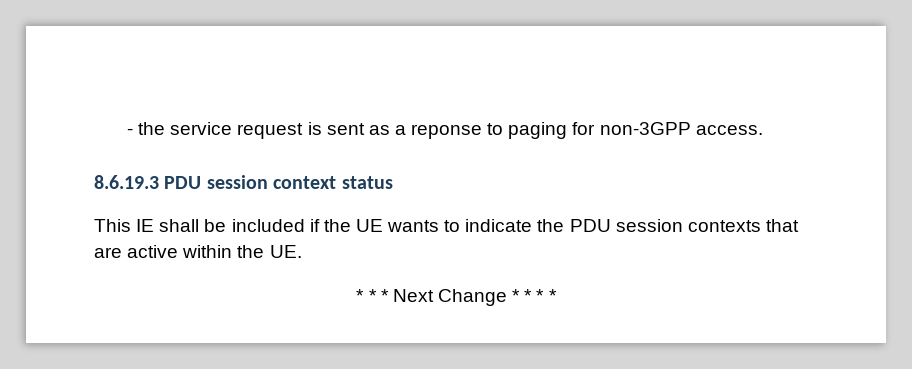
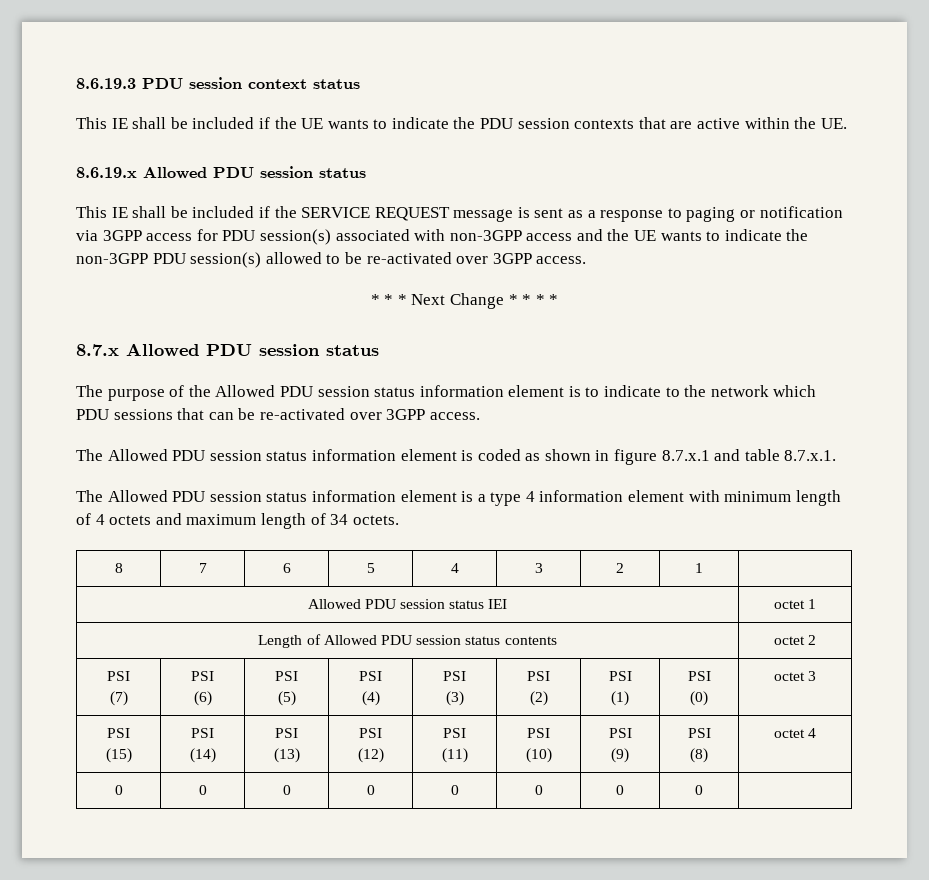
[127,122,763,139] - the service request is sent as a reponse to paging for non-3GPP access. // -> (76, 83) none
(302, 251) none -> [76,166,366,179] [76,206,843,222] [76,229,809,245] [76,252,587,268] // 8.6.19.x Allowed PDU session status // This IE shall be included if the SERVICE REQUEST message is sent as a response to paging or notification via 3GPP access for PDU session(s) associated with non-3GPP access and the UE wants to indicate the non-3GPP PDU session(s) allowed to be re-activated over 3GPP access.
(557, 295) none -> [76,343,379,356] [76,385,817,401] [76,408,480,420] [76,449,837,465] [76,490,841,506] [76,513,399,529] [114,563,123,573] [198,563,207,573] [282,563,291,573] [366,563,375,573] [450,563,459,573] [534,563,543,573] [616,563,624,573] [695,563,703,573] [307,599,508,609] [773,599,817,609] [258,634,557,648] [773,635,817,645] [107,671,130,681] [109,691,128,706] [191,671,214,681] [193,691,212,706] [275,671,298,681] [277,691,296,706] [359,671,383,681] [361,691,380,706] [443,671,467,681] [445,691,464,706] [527,671,550,681] [529,691,548,706] [608,671,632,681] [611,691,629,706] [687,671,711,681] [690,691,708,706] [773,671,817,681] [107,728,130,738] [105,748,132,763] [191,728,214,738] [189,748,216,763] [275,728,298,738] [273,748,300,763] [359,728,383,738] [357,748,384,763] [443,728,467,738] [441,748,468,763] [527,728,550,738] [525,748,552,763] [608,728,632,738] [611,748,629,763] [687,728,711,738] [690,748,708,763] [773,728,817,738] [114,785,123,795] [198,785,207,795] [282,785,291,795] [366,785,375,795] [450,785,459,795] [534,785,543,795] [616,785,624,795] [695,785,703,795] // 8.7.x Allowed PDU session status // The purpose of the Allowed PDU session status information element is to indicate to the network which PDU sessions that can be re-activated over 3GPP access. // The Allowed PDU session status information element is coded as shown in figure 8.7.x.1 and table 8.7.x.1. // The Allowed PDU session status information element is a type 4 information element with minimum length of 4 octets and maximum length of 34 octets. // 8 | 7 | 6 | 5 | 4 | 3 | 2 | 1 | // Allowed PDU session status IEI | octet 1 // Length of Allowed PDU session status contents | octet 2 // PSI // (7) | PSI // (6) | PSI // (5) | PSI // (4) | PSI // (3) | PSI // (2) | PSI // (1) | PSI // (0) | octet 3 // PSI // (15) | PSI // (14) | PSI // (13) | PSI // (12) | PSI // (11) | PSI // (10) | PSI // (9) | PSI // (8) | octet 4 // 0 | 0 | 0 | 0 | 0 | 0 | 0 | 0 |

